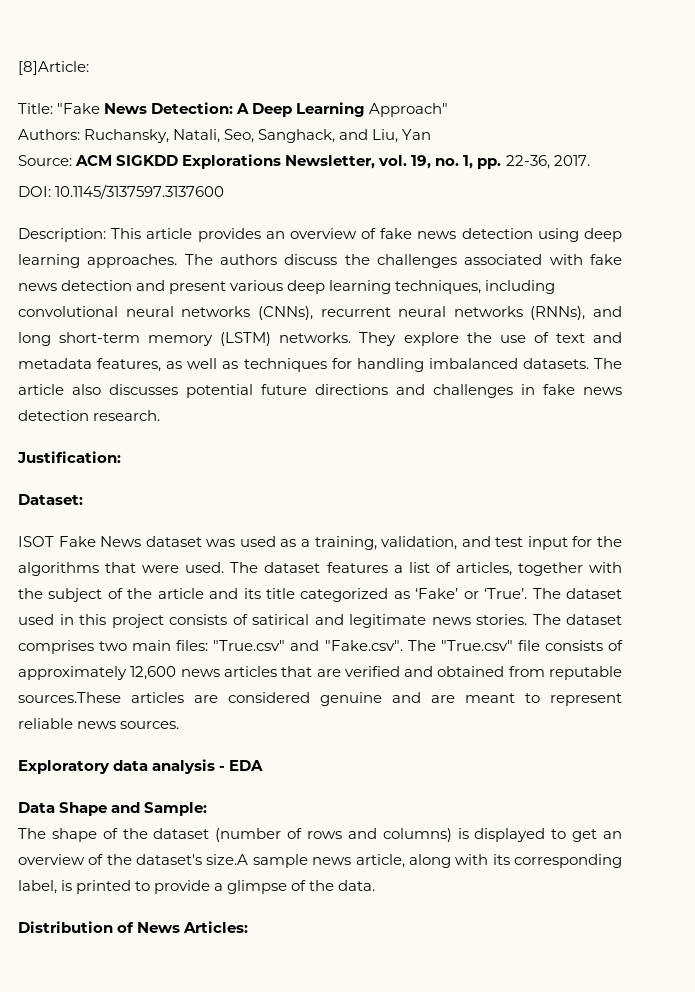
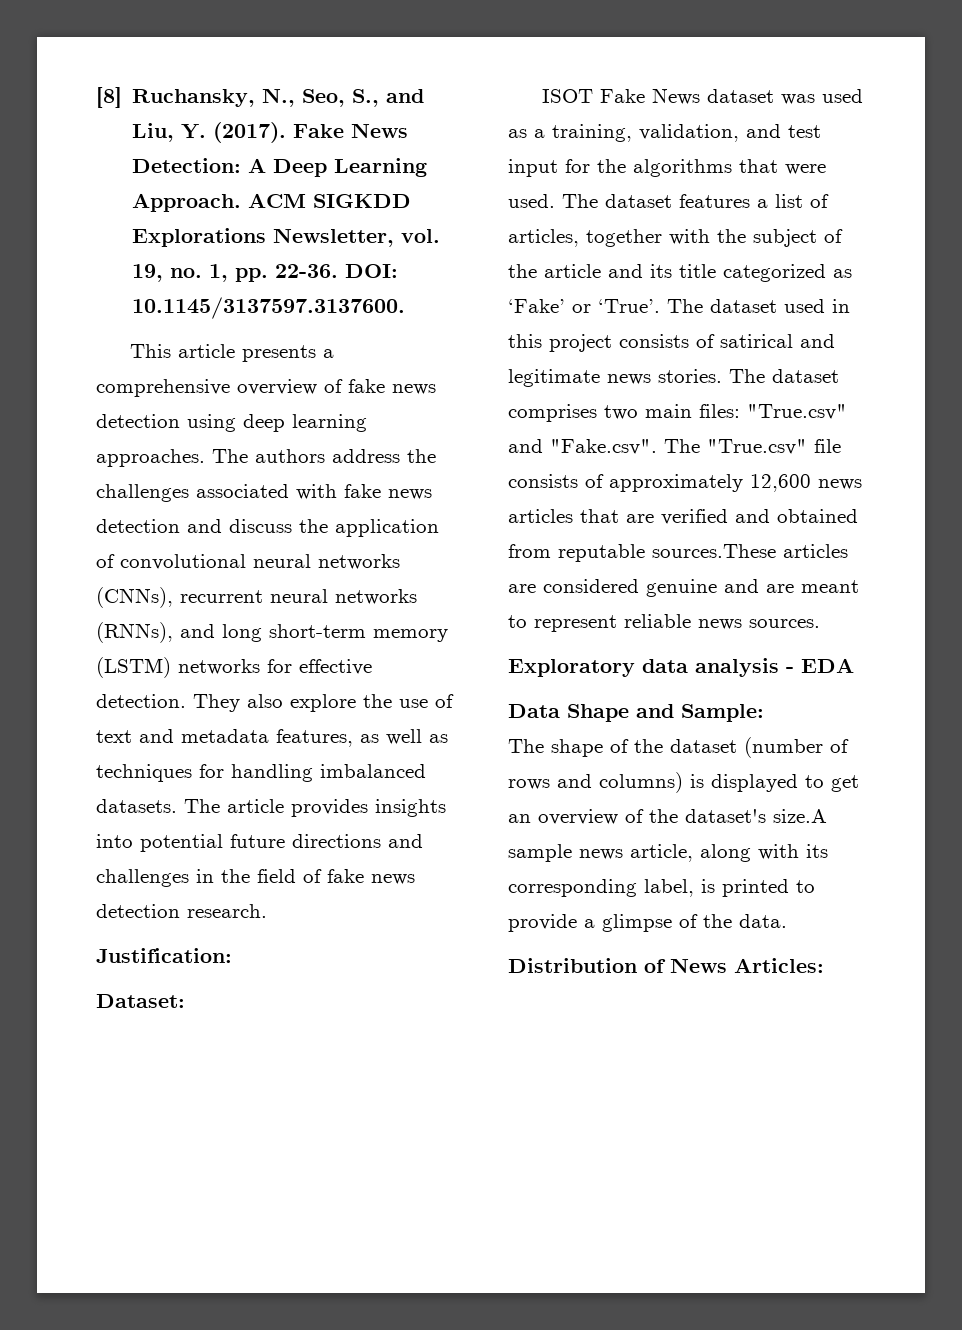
[18,61,89,75] [18,103,101,114] [8]Article: // Title: "Fake -> [96,87,425,108] [132,122,345,143] [8] Ruchansky, N., Seo, S., and Liu, Y. (2017). Fake
[369,103,449,117] [18,129,432,143] [18,155,72,166] Approach" // Authors: Ruchansky, Natali, Seo, Sanghack, and Liu, Yan // Source: -> [132,193,242,212] Approach.
[505,155,590,169] [18,184,225,199] [18,228,285,242] 22-36, 2017. // DOI: 10.1145/3137597.3137600 // Description: This article provides an -> [275,264,399,278] [132,297,406,319] [129,344,334,362] [96,379,230,397] 22-36. DOI: 10.1145/3137597.3137600. // This article presents a comprehensive
[284,254,338,265] discuss -> [332,449,400,463] address
[169,280,556,294] present various deep learning techniques, including -> [229,519,439,537] [96,554,115,568] discuss the application of
[279,332,397,346] networks. They -> [178,659,372,675] [96,694,283,712] networks for effective detection. They also
[72,384,178,395] also discusses -> [291,799,446,817] [96,834,133,848] provides insights into
(535, 389) none -> [221,869,322,883] the field of

